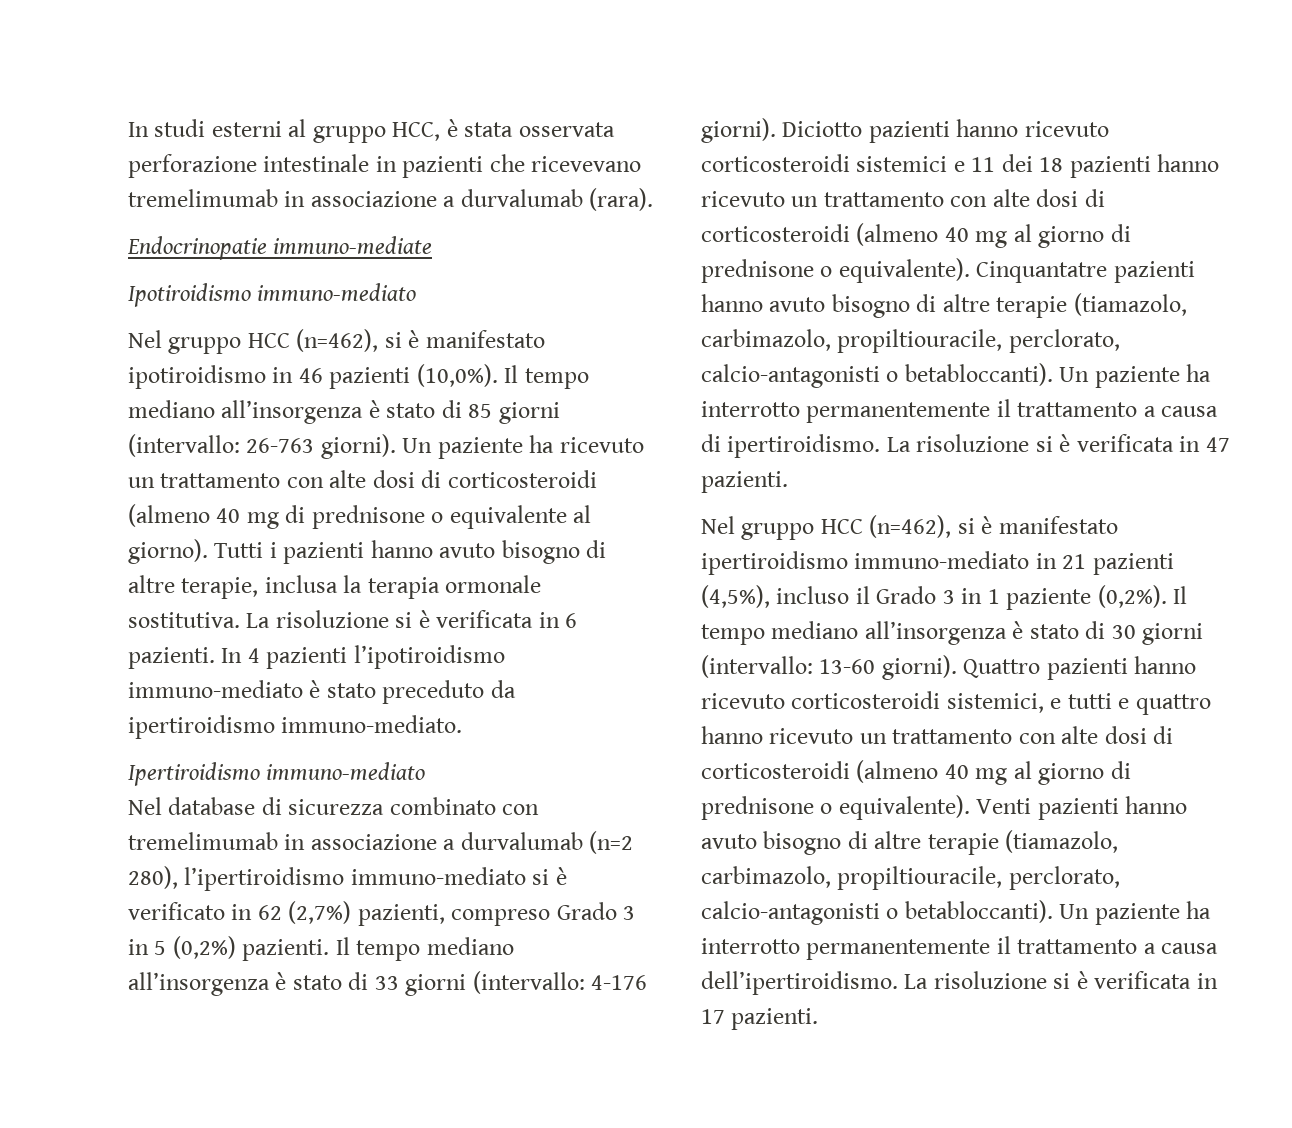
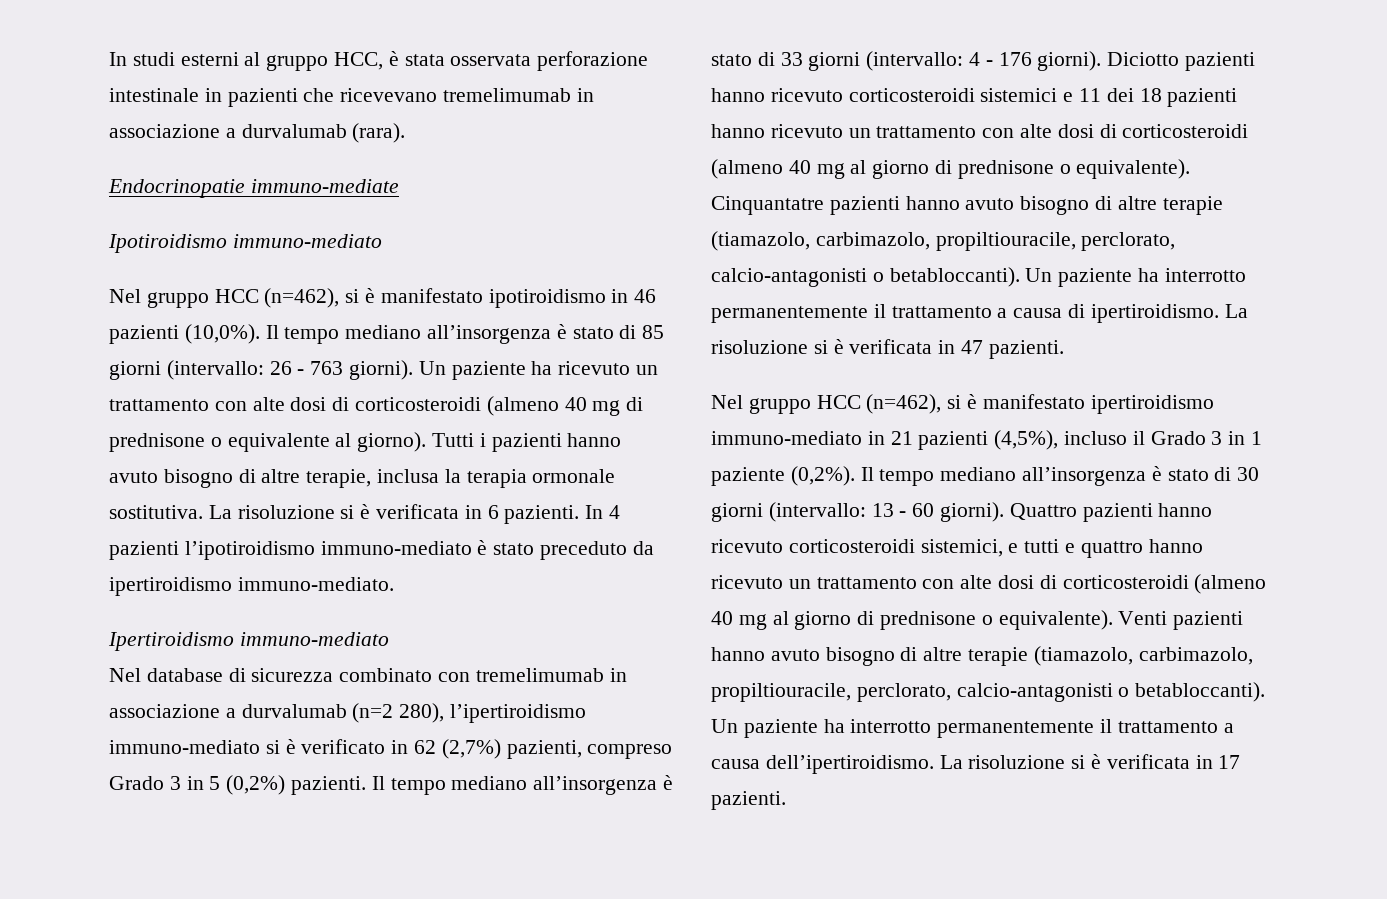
[246,438,315,453] 26-763 -> [269,361,344,375] 26 - 763
[591,975,648,990] 4-176 -> [969,52,1032,66] 4 - 176
[819,659,876,674] 13-60 -> [871,503,935,517] 13 - 60

